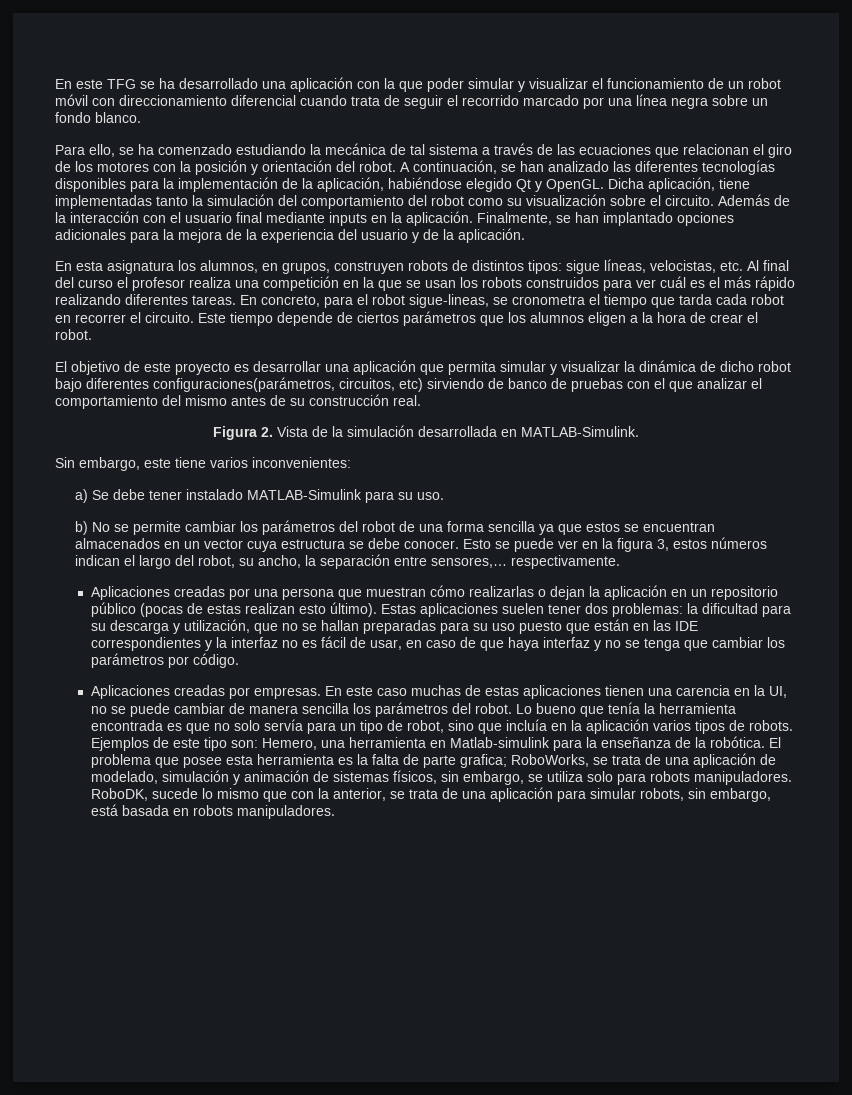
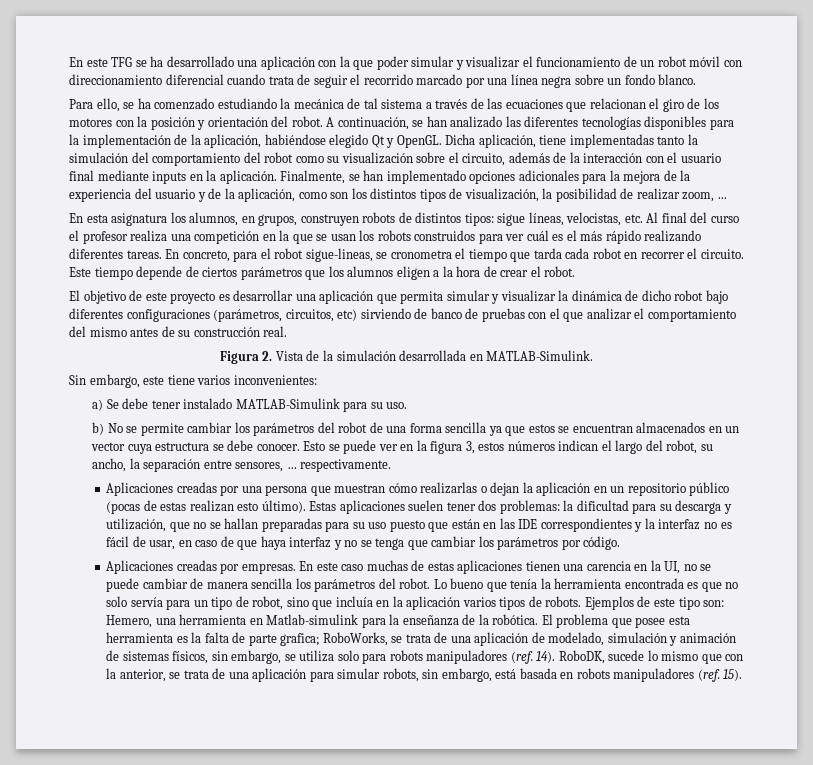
[665,194,770,206] circuito. Además -> [462,152,550,166] circuito, además
[603,212,673,226] implantado -> [386,170,466,184] implementado
[458,228,525,243] aplicación. -> [238,188,727,202] aplicación, como son los distintos tipos de visualización, la posibilidad de realizar zoom, ...
[153,377,335,392] configuraciones(parámetros, -> [126,309,283,322] configuraciones (parámetros,
[431,557,508,568] sensores,… -> [235,462,297,472] sensores, …
[693,771,792,785] manipuladores. -> [426,650,556,664] manipuladores (ref. 14).
[236,805,335,819] manipuladores. -> [613,668,743,682] manipuladores (ref. 15).

